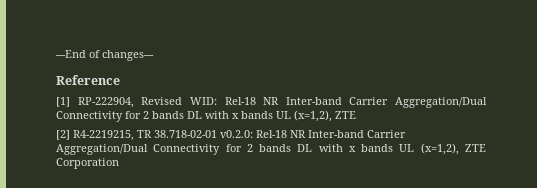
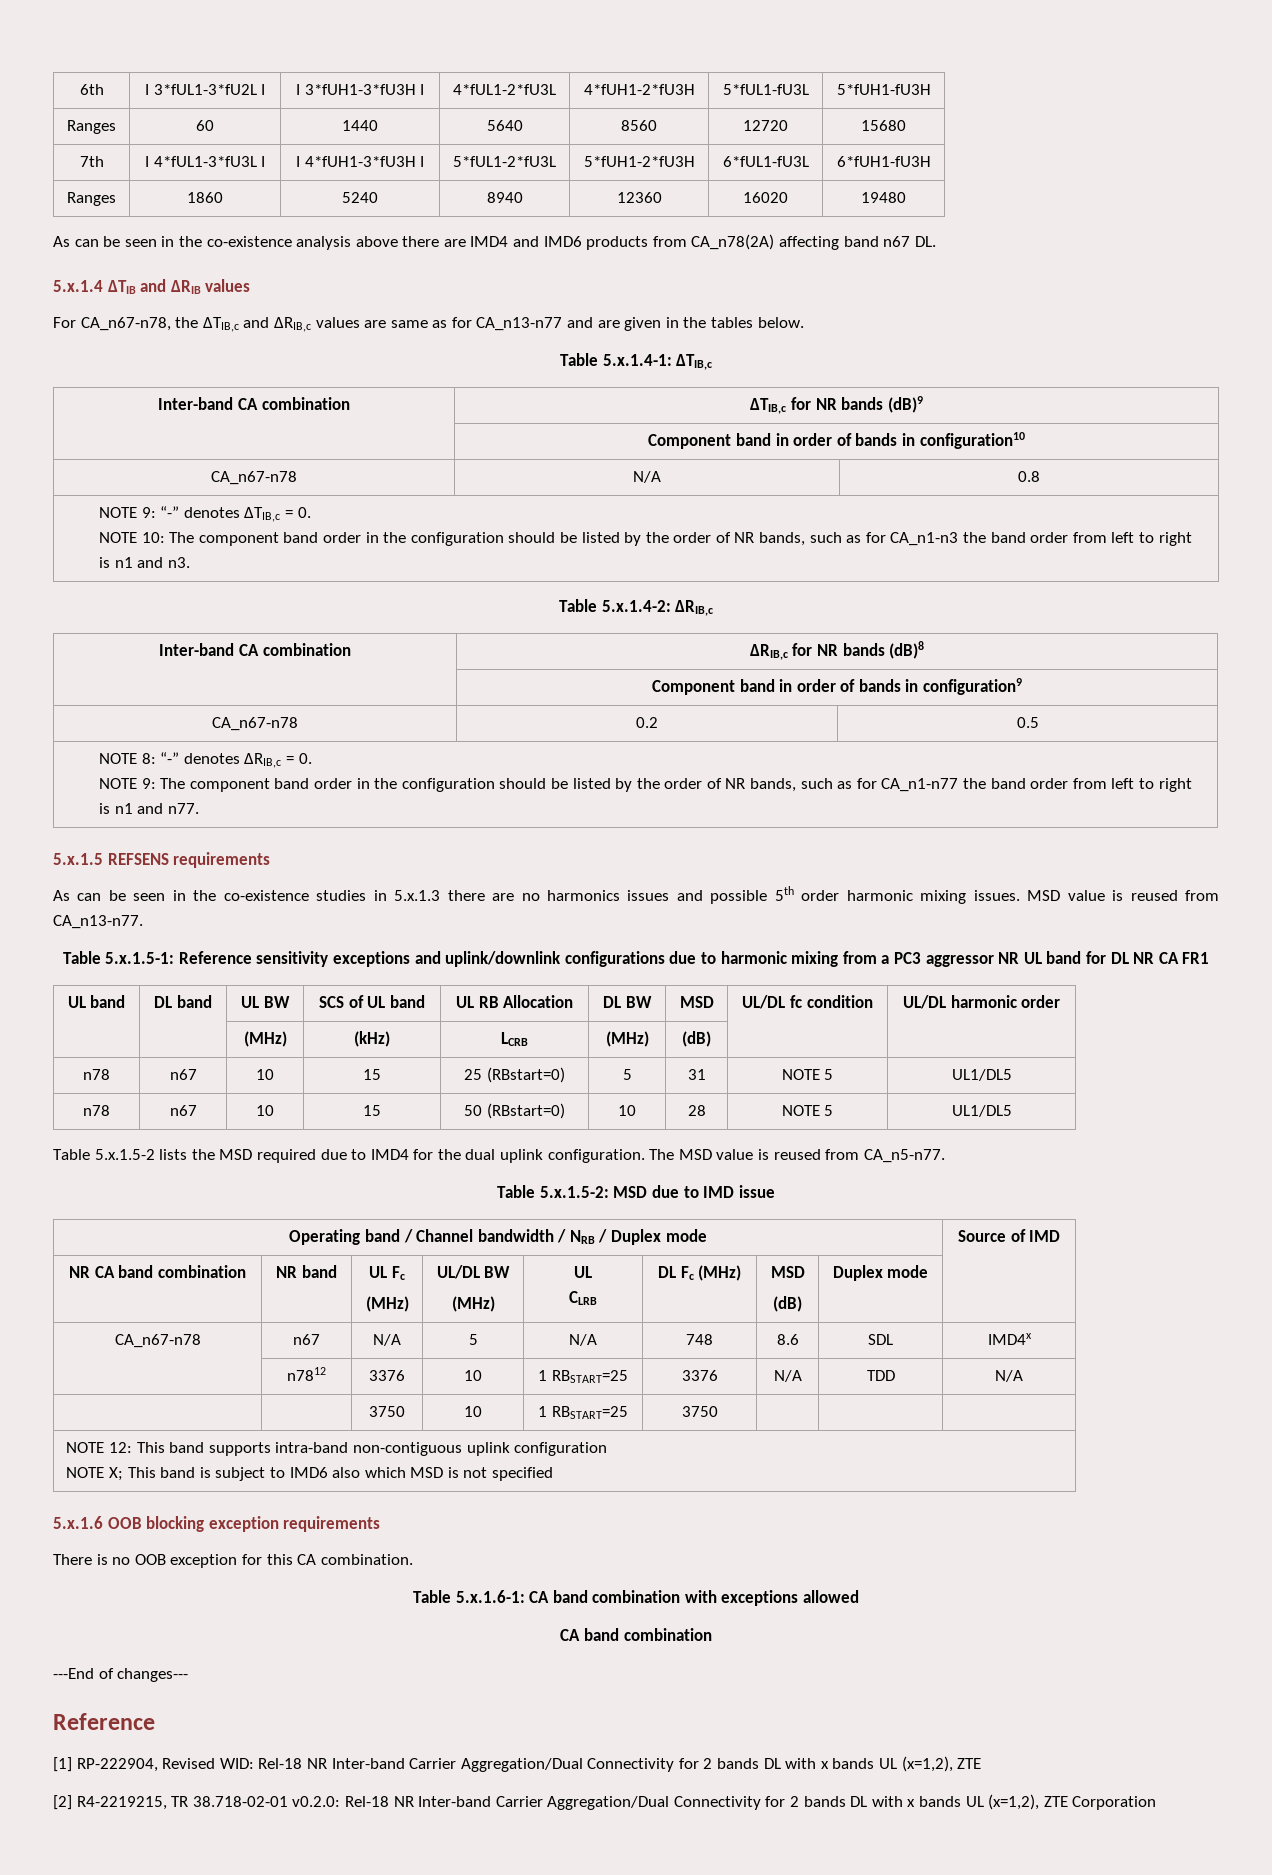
(56, 54) none -> [79,84,104,95] [144,84,266,95] [295,84,425,95] [453,84,556,95] [583,84,695,95] [722,84,809,95] [836,84,931,95] [67,120,116,134] [196,120,214,131] [342,120,378,131] [486,120,523,131] [621,120,657,131] [743,120,788,131] [861,120,906,131] [79,156,104,167] [144,156,266,167] [295,156,425,167] [453,156,556,167] [583,156,695,167] [722,156,809,167] [836,156,931,167] [67,192,116,206] [187,192,223,203] [342,192,378,203] [486,192,523,203] [616,192,662,203] [743,192,788,203] [861,192,906,203] [53,234,936,250] [53,279,251,294] [53,317,804,332] [559,353,713,370] [158,397,350,410] [750,396,923,414] [648,432,1025,449] [211,471,297,485] [633,471,661,483] [1018,471,1040,482] [99,506,311,522] [99,532,1192,546] [99,557,190,568] [558,599,714,616] [159,643,351,656] [749,641,925,660] [651,678,1023,695] [212,717,298,731] [636,717,658,728] [1016,717,1039,728] [99,752,312,768] [99,778,1192,792] [99,803,199,814] [53,852,271,868] [53,886,1219,904] [53,915,143,929] [62,951,1210,967] [67,995,126,1008] [154,995,212,1008] [241,996,290,1008] [319,995,425,1008] [455,995,574,1008] [603,996,652,1008] [679,996,714,1008] [742,995,873,1009] [902,995,1061,1009] [243,1031,287,1047] [354,1031,390,1047] [501,1032,528,1046] [605,1031,649,1047] [682,1031,711,1047] [83,1069,110,1080] [169,1069,197,1080] [256,1069,274,1080] [363,1069,381,1080] [464,1067,565,1083] [622,1069,632,1080] [687,1069,706,1080] [781,1069,834,1080] [951,1069,1012,1081] [83,1105,110,1116] [169,1105,197,1116] [256,1105,274,1116] [363,1105,381,1116] [464,1103,565,1119] [618,1105,636,1116] [687,1105,706,1116] [781,1105,834,1116] [951,1105,1012,1117] [53,1149,945,1163] [497,1185,775,1198] [289,1229,707,1245] [957,1229,1061,1242] [69,1265,246,1278] [276,1265,337,1278] [369,1266,405,1280] [365,1296,409,1312] [436,1265,511,1279] [451,1296,495,1312] [574,1266,592,1278] [569,1291,597,1305] [657,1265,742,1281] [770,1266,805,1278] [773,1296,802,1312] [832,1265,929,1281] [114,1334,201,1348] [293,1334,320,1345] [373,1334,401,1346] [468,1334,478,1345] [569,1334,597,1346] [686,1334,713,1345] [776,1334,799,1345] [868,1334,893,1345] [987,1333,1032,1345] [287,1367,326,1381] [369,1370,405,1381] [464,1370,482,1381] [538,1370,628,1383] [681,1370,718,1381] [773,1370,802,1382] [866,1370,895,1381] [995,1370,1023,1382] [369,1406,405,1417] [464,1406,482,1417] [538,1406,628,1419] [681,1406,718,1417] [66,1442,608,1456] [66,1467,554,1481] [53,1516,381,1532] [53,1554,413,1568] [412,1590,860,1606] [560,1628,712,1641] 6th | I 3*fUL1-3*fU2L I | I 3*fUH1-3*fU3H I | 4*fUL1-2*fU3L | 4*fUH1-2*fU3H | 5*fUL1-fU3L | 5*fUH1-fU3H // Ranges | 60 | 1440 | 5640 | 8560 | 12720 | 15680 // 7th | I 4*fUL1-3*fU3L I | I 4*fUH1-3*fU3H I | 5*fUL1-2*fU3L | 5*fUH1-2*fU3H | 6*fUL1-fU3L | 6*fUH1-fU3H // Ranges | 1860 | 5240 | 8940 | 12360 | 16020 | 19480 // As can be seen in the co-existence analysis above there are IMD4 and IMD6 products from CA_n78(2A) affecting band n67 DL. // 5.x.1.4 ∆TIB and ∆RIB values // For CA_n67-n78, the ΔTIB,c and ΔRIB,c values are same as for CA_n13-n77 and are given in the tables below. // Table 5.x.1.4-1: ΔTIB,c // Inter-band CA combination | ΔTIB,c for NR bands (dB)9 // | Component band in order of bands in configuration10 // CA_n67-n78 | N/A | 0.8 // NOTE 9: “-” denotes ΔTIB,c = 0. // NOTE 10: The component band order in the configuration should be listed by the order of NR bands, such as for CA_n1-n3 the band order from left to right is n1 and n3. // Table 5.x.1.4-2: ΔRIB,c // Inter-band CA combination | ΔRIB,c for NR bands (dB)8 // | Component band in order of bands in configuration9 // CA_n67-n78 | 0.2 | 0.5 // NOTE 8: “-” denotes ΔRIB,c = 0. // NOTE 9: The component band order in the configuration should be listed by the order of NR bands, such as for CA_n1-n77 the band order from left to right is n1 and n77. // 5.x.1.5 REFSENS requirements // As can be seen in the co-existence studies in 5.x.1.3 there are no harmonics issues and possible 5th order harmonic mixing issues. MSD value is reused from CA_n13-n77. // Table 5.x.1.5-1: Reference sensitivity exceptions and uplink/downlink configurations due to harmonic mixing from a PC3 aggressor NR UL band for DL NR CA FR1 // UL band | DL band | UL BW | SCS of UL band | UL RB Allocation | DL BW | MSD | UL/DL fc condition | UL/DL harmonic order // | | (MHz) | (kHz) | LCRB | (MHz) | (dB) | | // n78 | n67 | 10 | 15 | 25 (RBstart=0) | 5 | 31 | NOTE 5 | UL1/DL5 // n78 | n67 | 10 | 15 | 50 (RBstart=0) | 10 | 28 | NOTE 5 | UL1/DL5 // Table 5.x.1.5-2 lists the MSD required due to IMD4 for the dual uplink configuration. The MSD value is reused from CA_n5-n77. // Table 5.x.1.5-2: MSD due to IMD issue // Operating band / Channel bandwidth / NRB / Duplex mode | Source of IMD // NR CA band combination | NR band | UL Fc // (MHz) | UL/DL BW // (MHz) | UL // CLRB | DL Fc (MHz) | MSD // (dB) | Duplex mode | // CA_n67-n78 | n67 | N/A | 5 | N/A | 748 | 8.6 | SDL | IMD4x // | n7812 | 3376 | 10 | 1 RBSTART=25 | 3376 | N/A | TDD | N/A // | | 3750 | 10 | 1 RBSTART=25 | 3750 | | | // NOTE 12: This band supports intra-band non-contiguous uplink configuration // NOTE X; This band is subject to IMD6 also which MSD is not specified // 5.x.1.6 OOB blocking exception requirements // There is no OOB exception for this CA combination. // Table 5.x.1.6-1: CA band combination with exceptions allowed // CA band combination //

